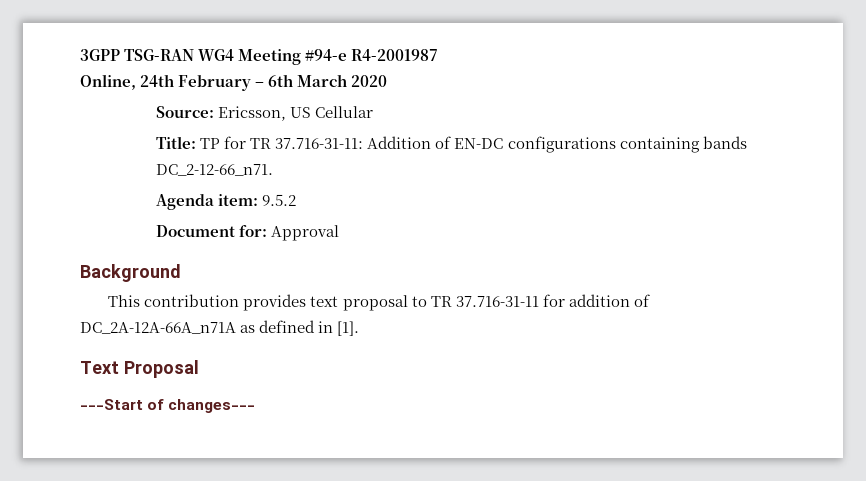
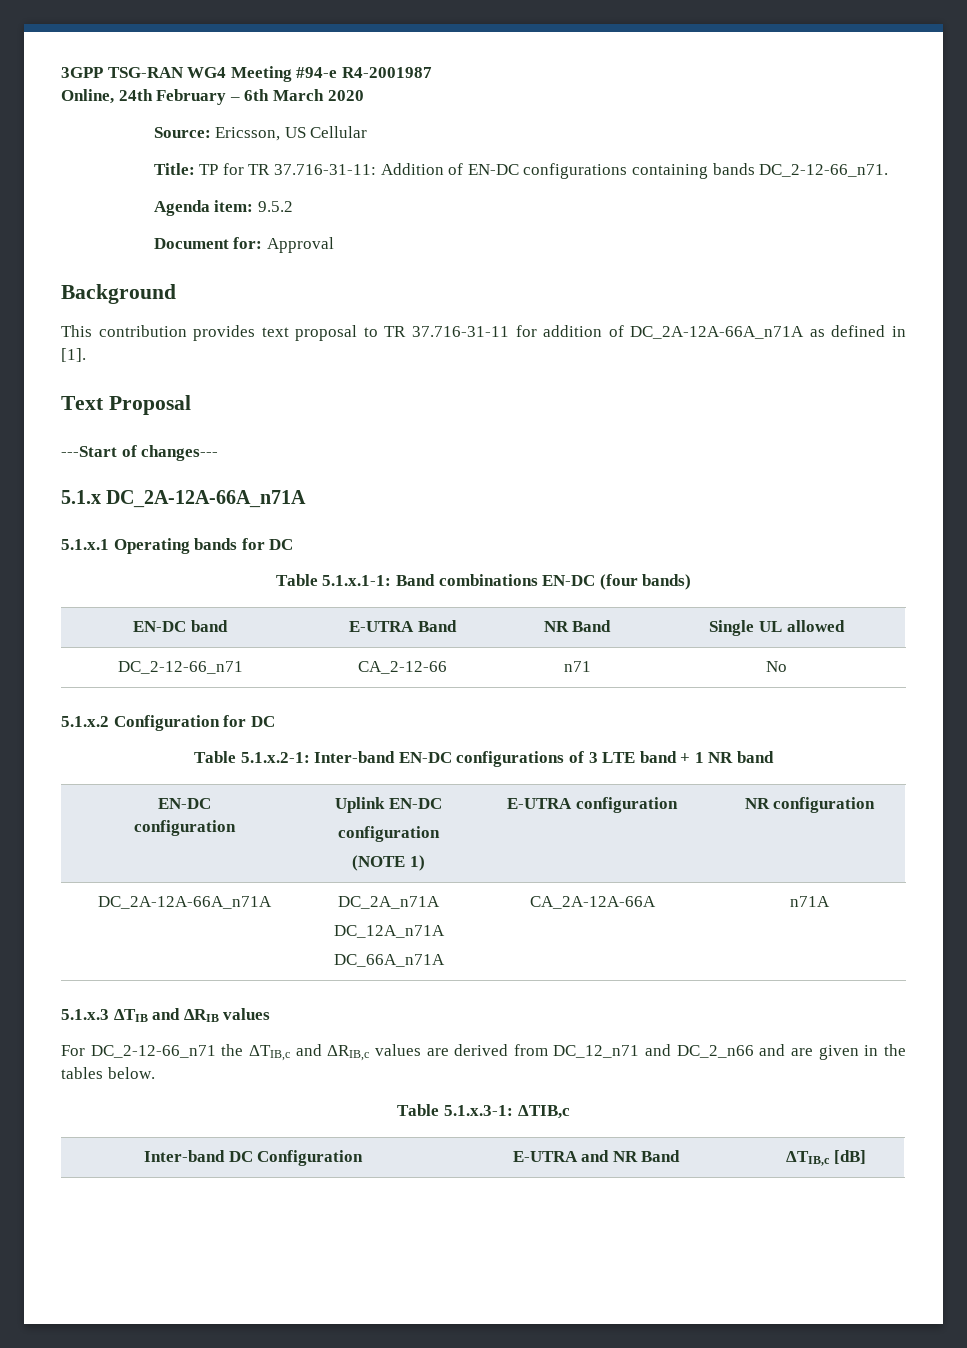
(256, 406) none -> [61,490,307,508] [61,538,294,554] [275,574,692,590] [133,620,228,632] [349,620,457,632] [543,620,612,632] [709,620,845,636] [117,661,243,674] [358,661,447,674] [563,661,591,672] [766,661,787,672] [61,715,275,731] [193,751,775,767] [157,798,211,809] [133,820,236,836] [335,797,442,813] [338,826,440,842] [352,855,425,871] [507,797,678,813] [744,797,876,813] [97,896,272,909] [338,896,440,909] [333,925,445,938] [333,954,445,967] [529,896,656,909] [790,896,830,907] [61,1008,271,1022] [61,1044,906,1061] [61,1067,155,1079] [397,1104,570,1119] [143,1150,364,1166] [512,1150,681,1162] [786,1150,866,1166] // 5.1.x DC_2A-12A-66A_n71A // 5.1.x.1 Operating bands for DC // Table 5.1.x.1-1: Band combinations EN-DC (four bands) // EN-DC band | E-UTRA Band | NR Band | Single UL allowed // DC_2-12-66_n71 | CA_2-12-66 | n71 | No // 5.1.x.2 Configuration for DC // Table 5.1.x.2-1: Inter-band EN-DC configurations of 3 LTE band + 1 NR band // EN-DC // configuration | Uplink EN-DC // configuration // (NOTE 1) | E-UTRA configuration | NR configuration // DC_2A-12A-66A_n71A | DC_2A_n71A // DC_12A_n71A // DC_66A_n71A | CA_2A-12A-66A | n71A // 5.1.x.3 ∆TIB and ∆RIB values // For DC_2-12-66_n71 the ΔTIB,c and ΔRIB,c values are derived from DC_12_n71 and DC_2_n66 and are given in the tables below. // Table 5.1.x.3-1: ΔTIB,c // Inter-band DC Configuration | E-UTRA and NR Band | ΔTIB,c [dB]

